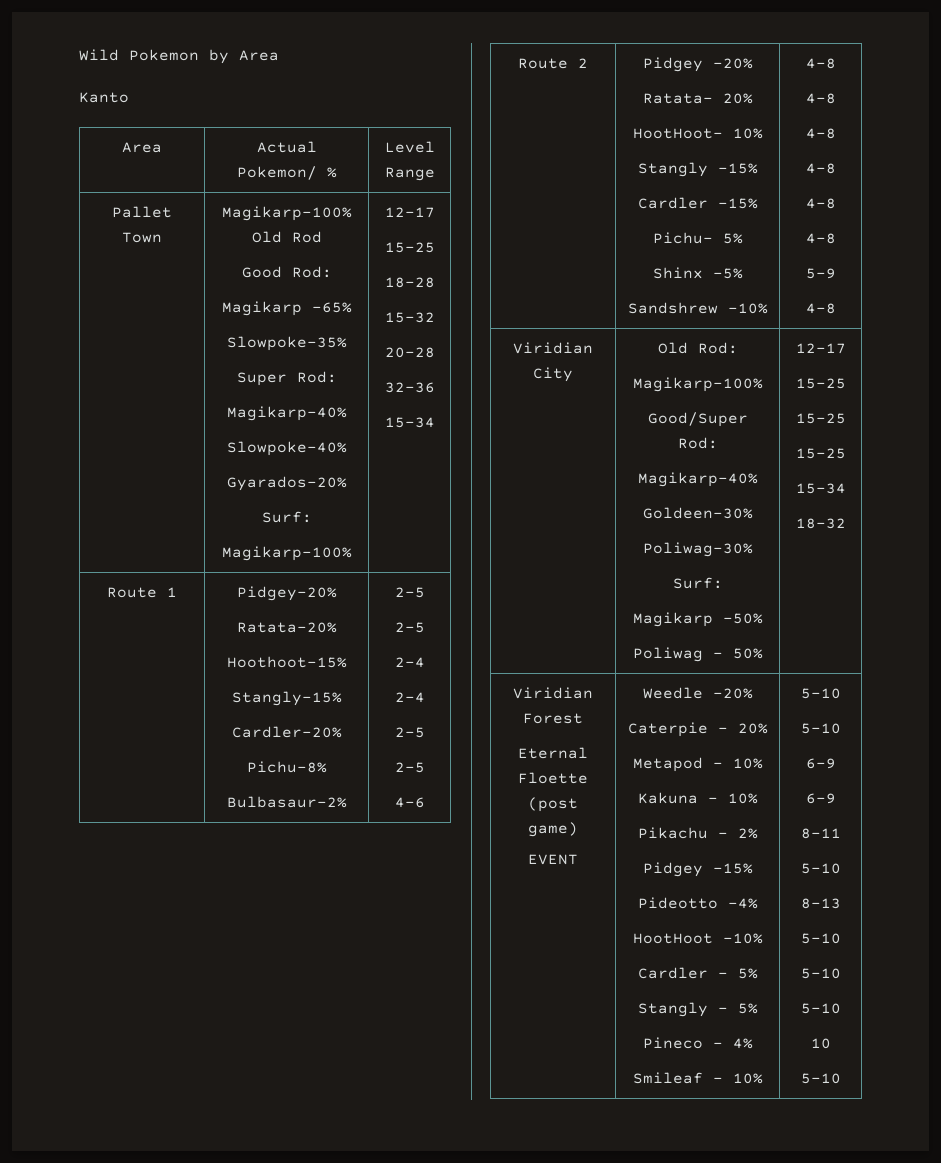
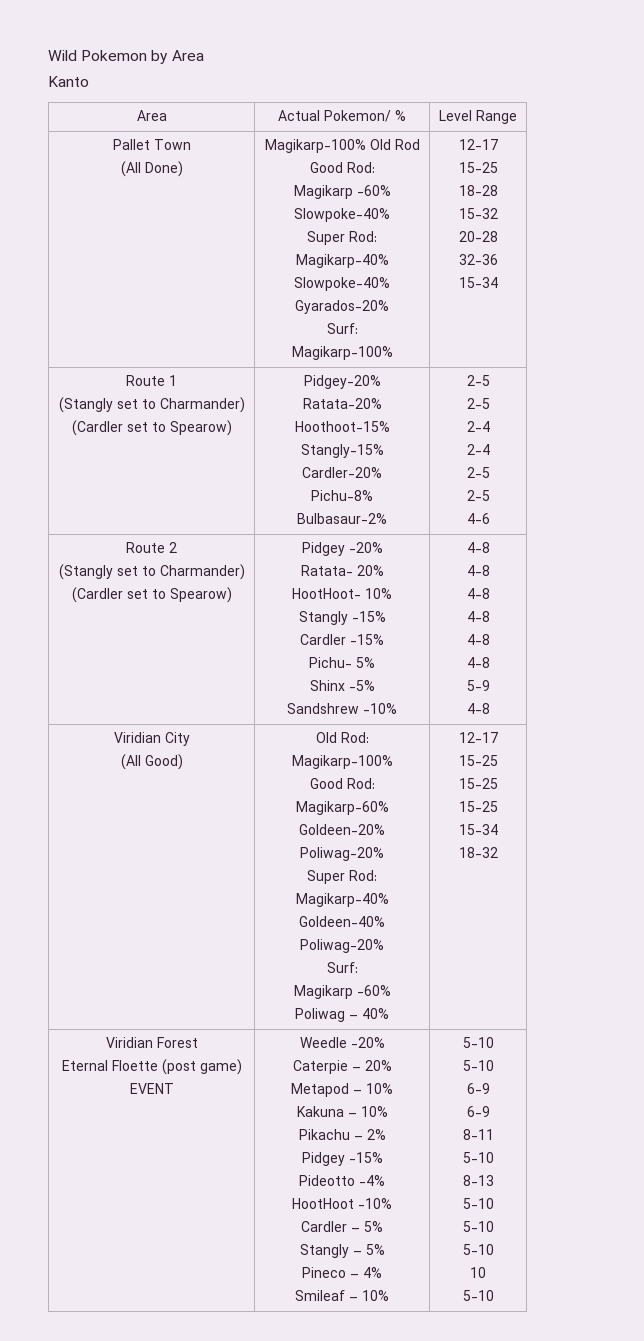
(162, 237) none -> [120,161,183,177] // (All Done)
[311,302,352,313] [226,336,347,351] -65% // Slowpoke-35% -> [356,185,391,196] [294,208,390,222] -60% // Slowpoke-40%
(177, 592) none -> [58,397,245,413] [71,420,232,436] // (Stangly set to Charmander) // (Cardler set to Spearow)
(588, 63) none -> [58,564,245,580] [71,587,232,603] // (Stangly set to Charmander) // (Cardler set to Spearow)
(573, 374) none -> [120,754,183,770] // (All Good)
[647,412,748,427] [677,437,718,449] [637,472,758,487] [642,507,753,519] [642,542,753,557] Good/Super Rod: // Magikarp-40% // Goldeen-30% // Poliwag-30% -> [309,778,375,789] [295,801,389,815] [299,824,385,835] [300,847,384,861] [307,870,377,884] [295,893,389,907] [299,916,385,927] [300,939,384,953] Good Rod: // Magikarp-60% // Goldeen-20% // Poliwag-20% // Super Rod: // Magikarp-40% // Goldeen-40% // Poliwag-20%
[722,613,763,624] -50% -> [356,985,391,996] -60%
[732,648,763,659] 50% -> [362,1008,389,1019] 40%

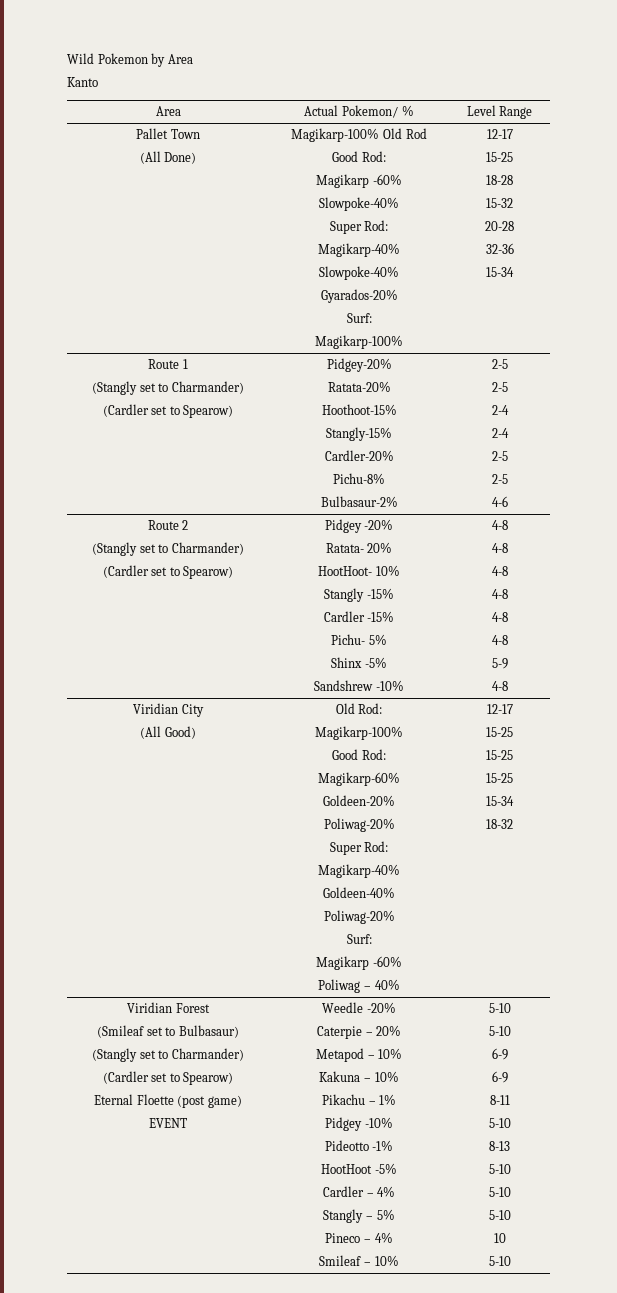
(198, 1042) none -> [97,1025,239,1038] [92,1048,244,1062] [102,1071,234,1085] // (Smileaf set to Bulbasaur) // (Stangly set to Charmander) // (Cardler set to Spearow)
[366,1129,386,1140] [301,1152,383,1166] 2% // Pidgey -15% -> [379,1094,397,1105] [325,1117,393,1131] 1% // Pidgey -10%
[359,1175,385,1186] -4% -> [372,1140,394,1151] -1%
[358,1198,392,1209] -10% -> [374,1163,397,1174] -5%
[364,1221,383,1232] 5% -> [377,1186,396,1197] 4%

